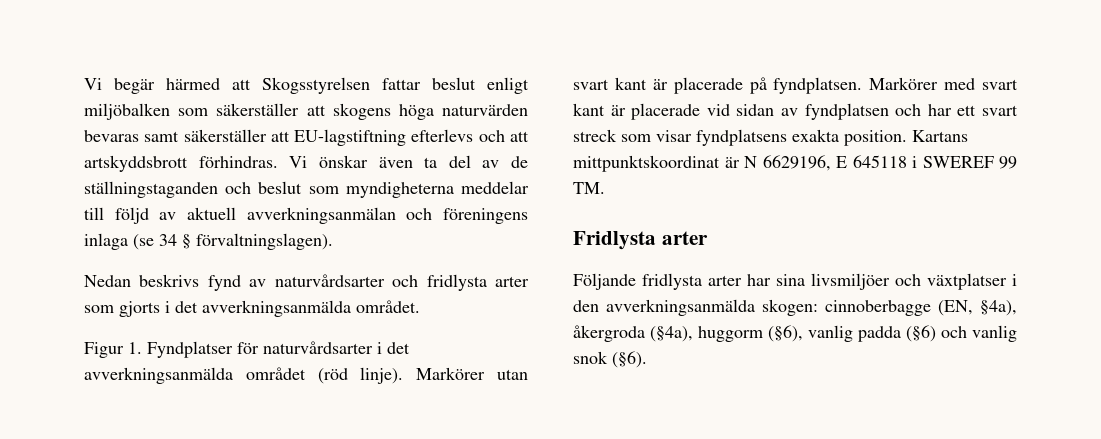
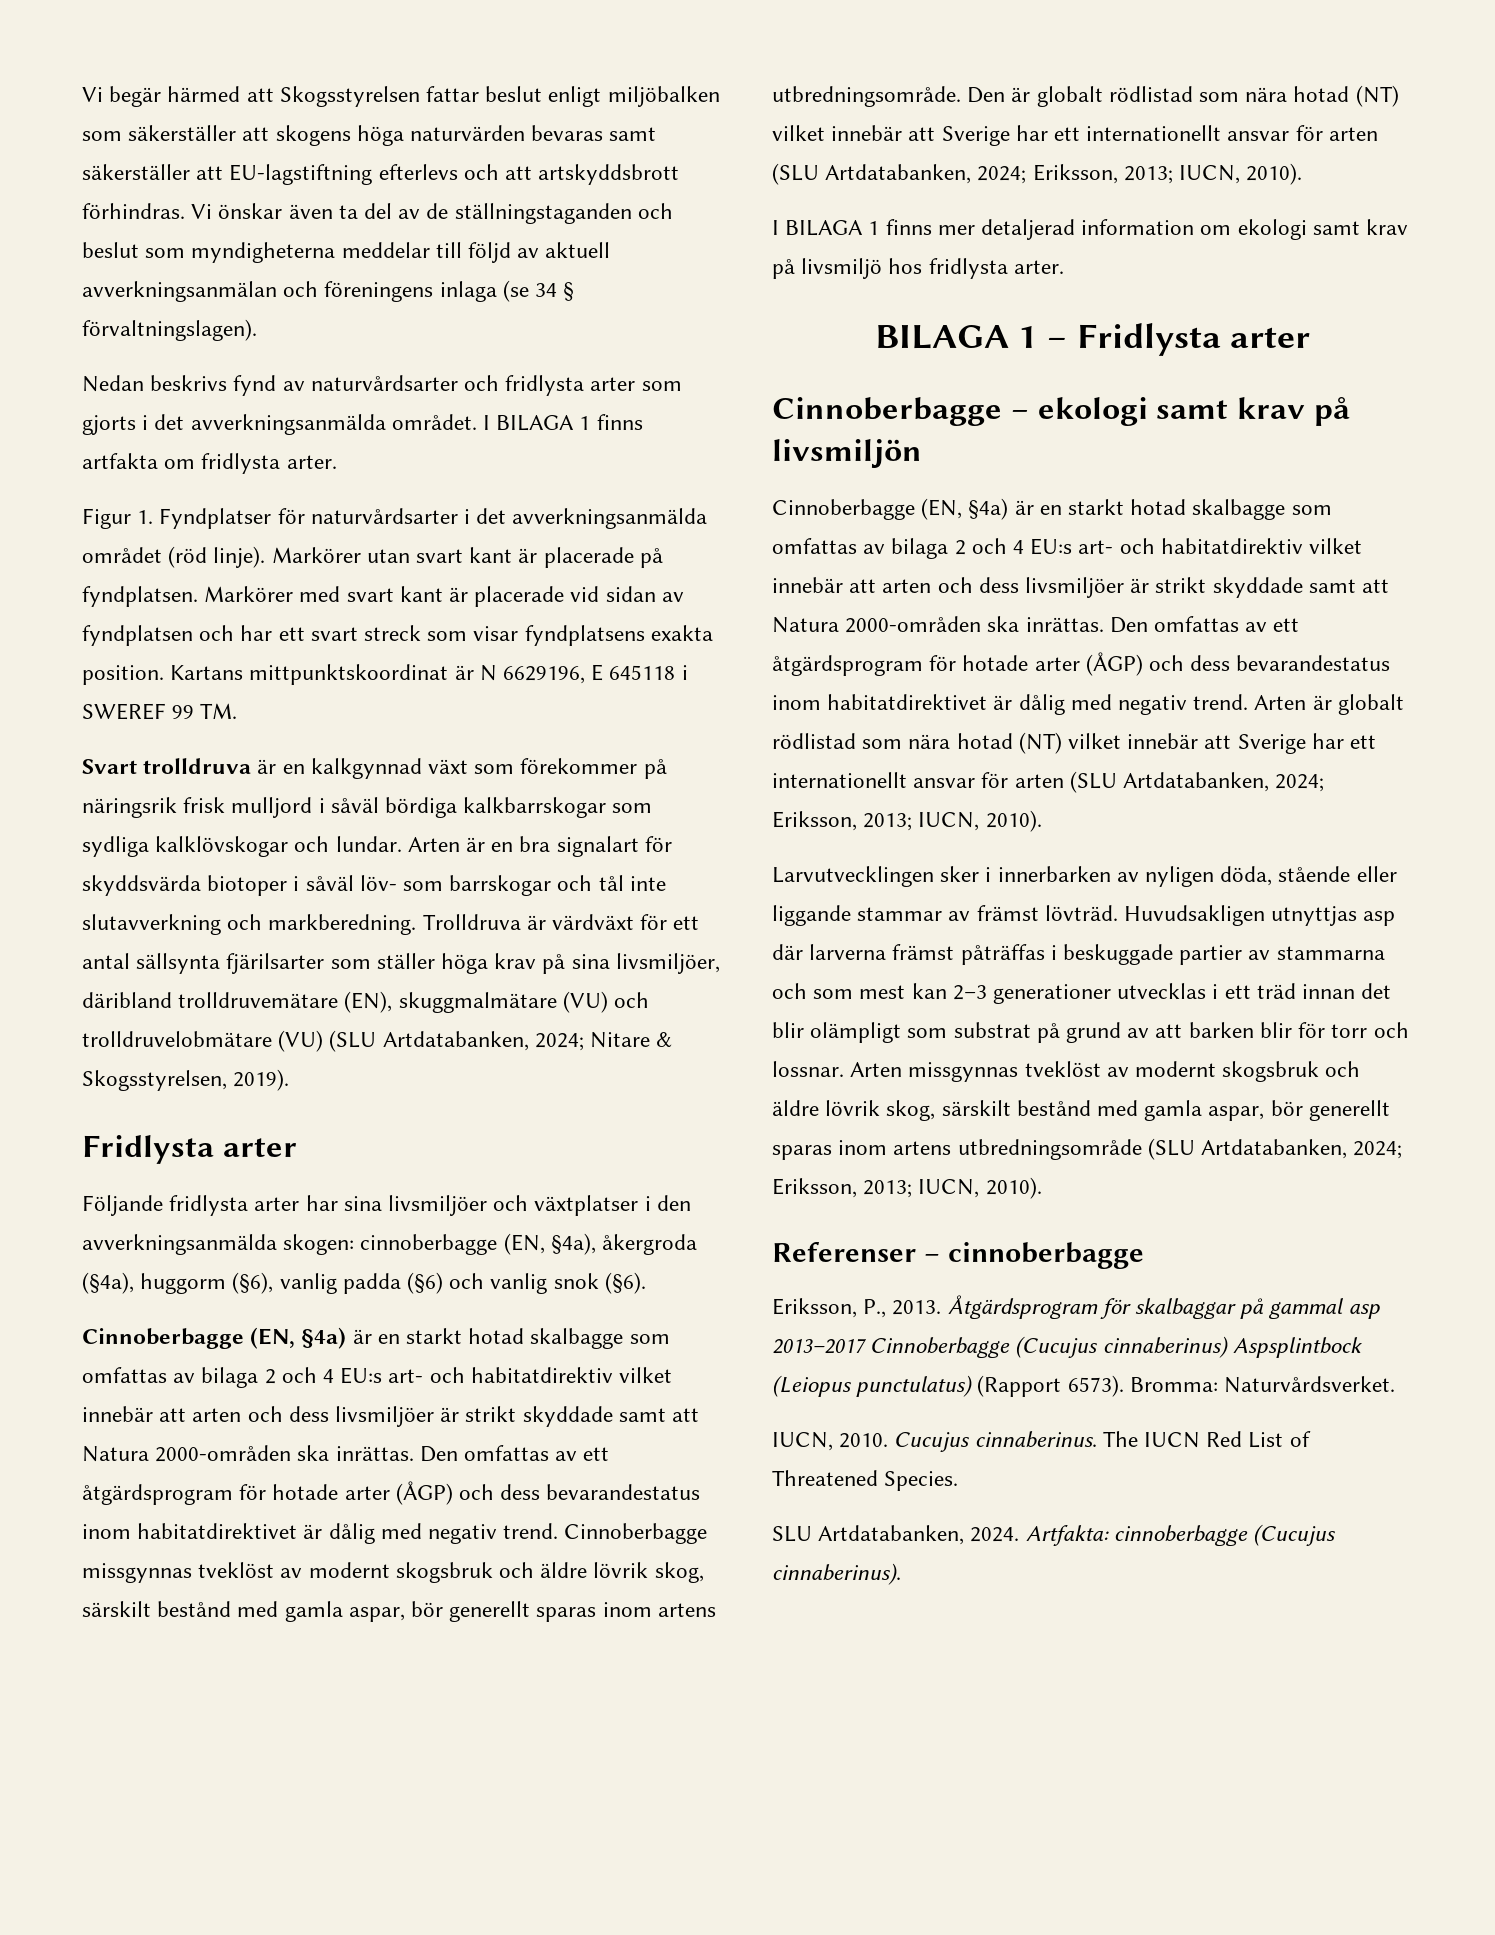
(420, 306) none -> [483,414,643,431] [82,453,337,474] I BILAGA 1 finns artfakta om fridlysta arter.
(605, 188) none -> [82,758,667,779] [82,797,653,818] [82,836,672,857] [82,875,666,896] [82,914,700,935] [82,953,720,974] [82,991,650,1013] [82,1030,673,1052] [82,1069,290,1091] // Svart trolldruva är en kalkgynnad växt som förekommer på näringsrik frisk mulljord i såväl bördiga kalkbarrskogar som sydliga kalklövskogar och lundar. Arten är en bra signalart för skyddsvärda biotoper i såväl löv- som barrskogar och tål inte slutavverkning och markberedning. Trolldruva är värdväxt för ett antal sällsynta fjärilsarter som ställer höga krav på sina livsmiljöer, däribland trolldruvemätare (EN), skuggmalmätare (VU) och trolldruvelobmätare (VU) (SLU Artdatabanken, 2024; Nitare & Skogsstyrelsen, 2019).
(647, 359) none -> [82,1327,670,1349] [82,1367,673,1388] [82,1406,700,1427] [82,1445,610,1462] [82,1481,701,1505] [82,1523,708,1544] [82,1562,704,1583] [82,1601,716,1622] [772,85,1399,107] [772,125,1378,146] [772,163,1303,185] [772,219,1409,240] [772,258,1064,279] [874,323,1311,356] [772,397,1350,426] [772,439,922,468] [772,498,1332,520] [772,538,1363,559] [772,577,1390,598] [772,616,1300,633] [772,652,1391,676] [772,694,1404,715] [772,732,1377,754] [772,771,1325,793] [772,810,1042,832] [772,866,1397,887] [772,905,1396,926] [772,944,1385,965] [772,983,1392,1004] [772,1022,1409,1043] [772,1061,1361,1082] [772,1100,1390,1121] [772,1138,1403,1160] [772,1177,1042,1199] [772,1242,1144,1269] [772,1295,1380,1319] [772,1336,1363,1358] [772,1375,1396,1397] [772,1431,1311,1452] [772,1470,959,1491] [772,1524,1337,1546] [772,1563,901,1585] // Cinnoberbagge (EN, §4a) är en starkt hotad skalbagge som omfattas av bilaga 2 och 4 EU:s art- och habitatdirektiv vilket innebär att arten och dess livsmiljöer är strikt skyddade samt att Natura 2000-områden ska inrättas. Den omfattas av ett åtgärdsprogram för hotade arter (ÅGP) och dess bevarandestatus inom habitatdirektivet är dålig med negativ trend. Cinnoberbagge missgynnas tveklöst av modernt skogsbruk och äldre lövrik skog, särskilt bestånd med gamla aspar, bör generellt sparas inom artens utbredningsområde. Den är globalt rödlistad som nära hotad (NT) vilket innebär att Sverige har ett internationellt ansvar för arten (SLU Artdatabanken, 2024; Eriksson, 2013; IUCN, 2010). // I BILAGA 1 finns mer detaljerad information om ekologi samt krav på livsmiljö hos fridlysta arter. // BILAGA 1 – Fridlysta arter // Cinnoberbagge – ekologi samt krav på livsmiljön // Cinnoberbagge (EN, §4a) är en starkt hotad skalbagge som omfattas av bilaga 2 och 4 EU:s art- och habitatdirektiv vilket innebär att arten och dess livsmiljöer är strikt skyddade samt att Natura 2000-områden ska inrättas. Den omfattas av ett åtgärdsprogram för hotade arter (ÅGP) och dess bevarandestatus inom habitatdirektivet är dålig med negativ trend. Arten är globalt rödlistad som nära hotad (NT) vilket innebär att Sverige har ett internationellt ansvar för arten (SLU Artdatabanken, 2024; Eriksson, 2013; IUCN, 2010). // Larvutvecklingen sker i innerbarken av nyligen döda, stående eller liggande stammar av främst lövträd. Huvudsakligen utnyttjas asp där larverna främst påträffas i beskuggade partier av stammarna och som mest kan 2–3 generationer utvecklas i ett träd innan det blir olämpligt som substrat på grund av att barken blir för torr och lossnar. Arten missgynnas tveklöst av modernt skogsbruk och äldre lövrik skog, särskilt bestånd med gamla aspar, bör generellt sparas inom artens utbredningsområde (SLU Artdatabanken, 2024; Eriksson, 2013; IUCN, 2010). // Referenser – cinnoberbagge // Eriksson, P., 2013. Åtgärdsprogram för skalbaggar på gammal asp 2013–2017 Cinnoberbagge (Cucujus cinnaberinus) Aspsplintbock (Leiopus punctulatus) (Rapport 6573). Bromma: Naturvårdsverket. // IUCN, 2010. Cucujus cinnaberinus. The IUCN Red List of Threatened Species. // SLU Artdatabanken, 2024. Artfakta: cinnoberbagge (Cucujus cinnaberinus).

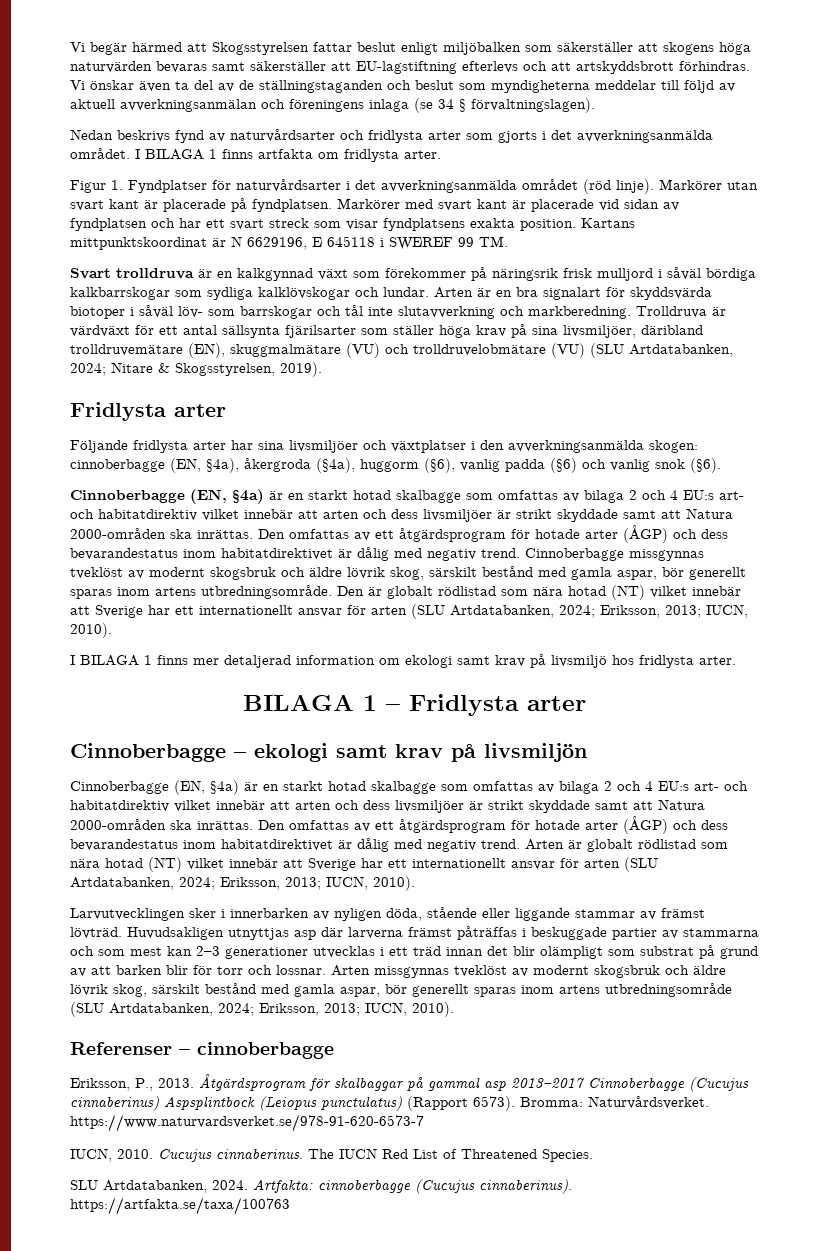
(1396, 1384) none -> [70,1114,424,1132] https://www.naturvardsverket.se/978-91-620-6573-7
(901, 1574) none -> [70,1197,290,1215] https://artfakta.se/taxa/100763

